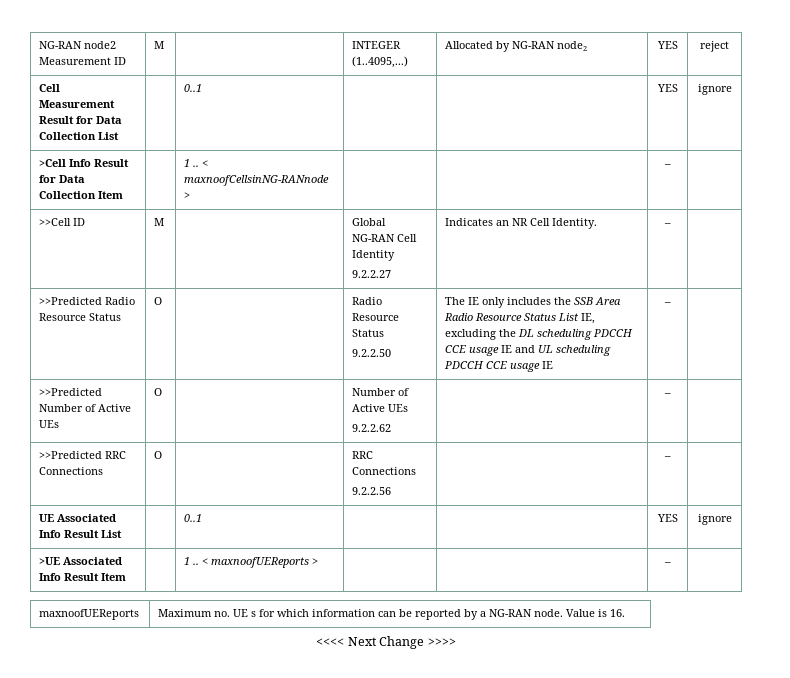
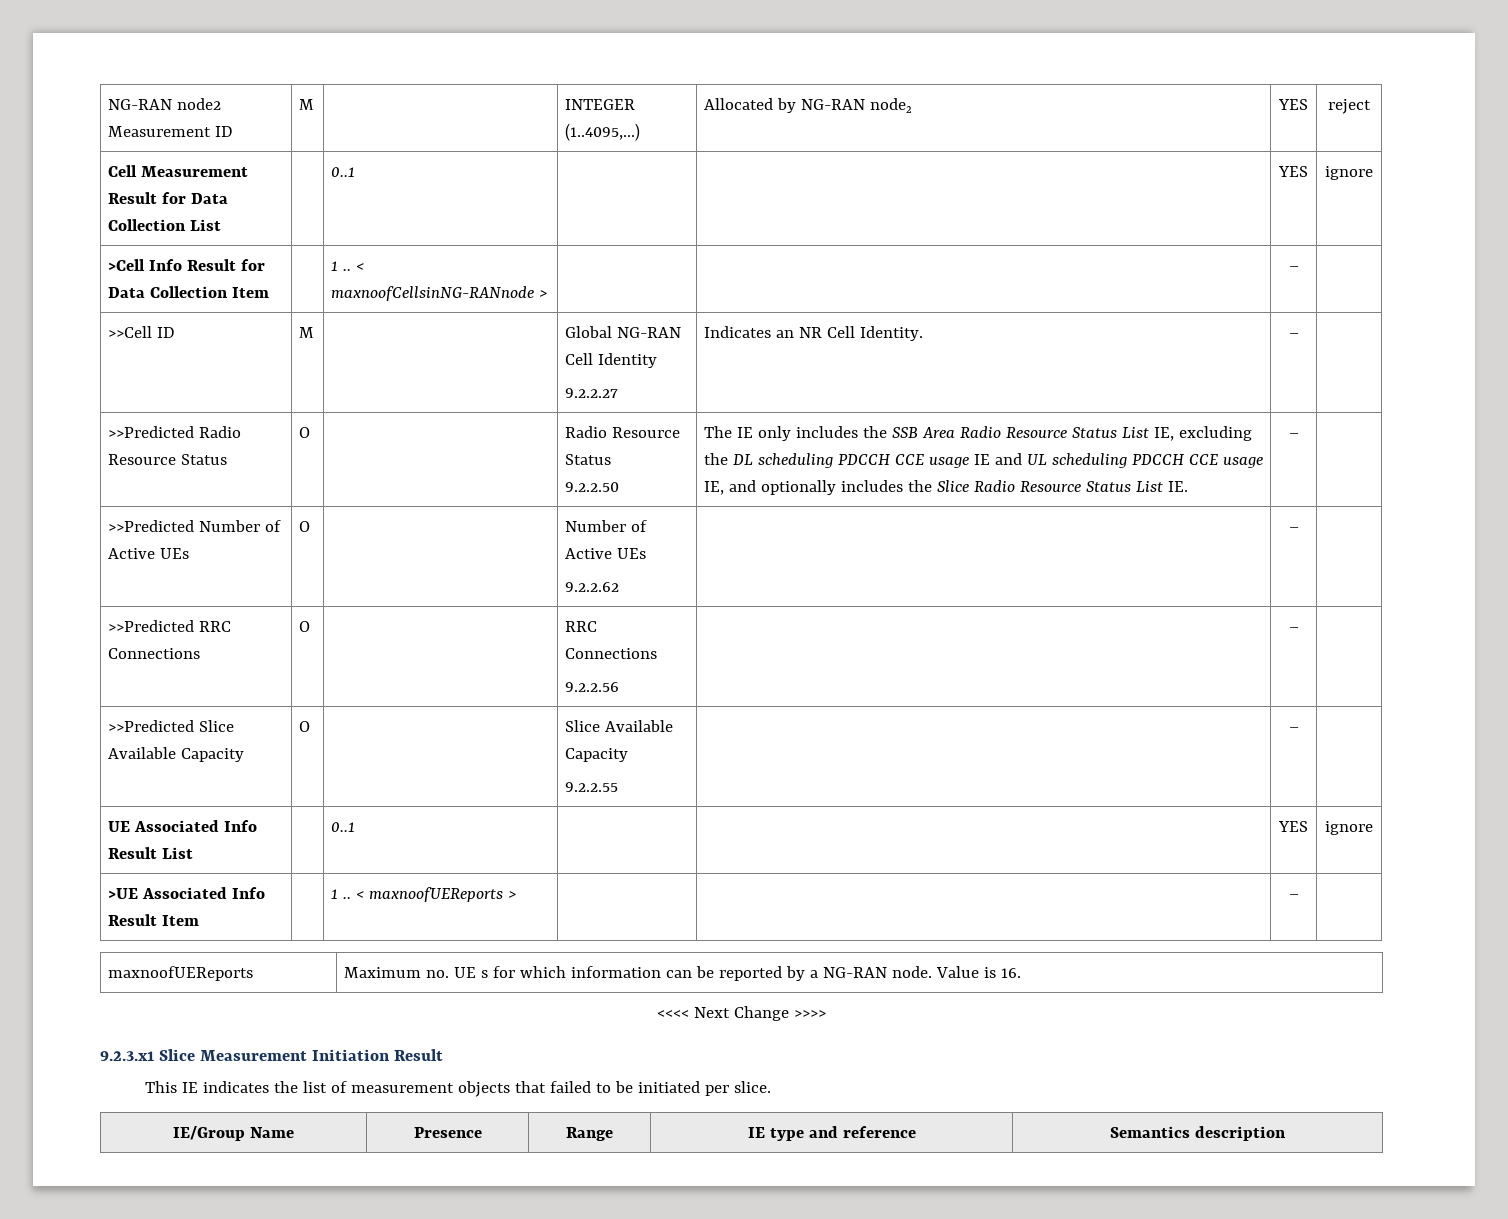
[542,361,554,369] IE -> [704,480,1188,495] IE, and optionally includes the Slice Radio Resource Status List IE.
(671, 457) none -> [108,720,235,732] [108,747,245,762] [299,721,311,732] [565,720,674,732] [565,748,629,762] [565,782,619,792] [1288,727,1299,732] // >>Predicted Slice Available Capacity | O | | Slice Available Capacity // 9.2.2.55 | | – |
(456, 642) none -> [100,1049,443,1061] [145,1081,772,1097] [173,1126,294,1141] [413,1127,482,1138] [566,1127,613,1141] [747,1126,916,1141] [1110,1126,1286,1141] // 9.2.3.x1 Slice Measurement Initiation Result // This IE indicates the list of measurement objects that failed to be initiated per slice. // IE/Group Name | Presence | Range | IE type and reference | Semantics description

